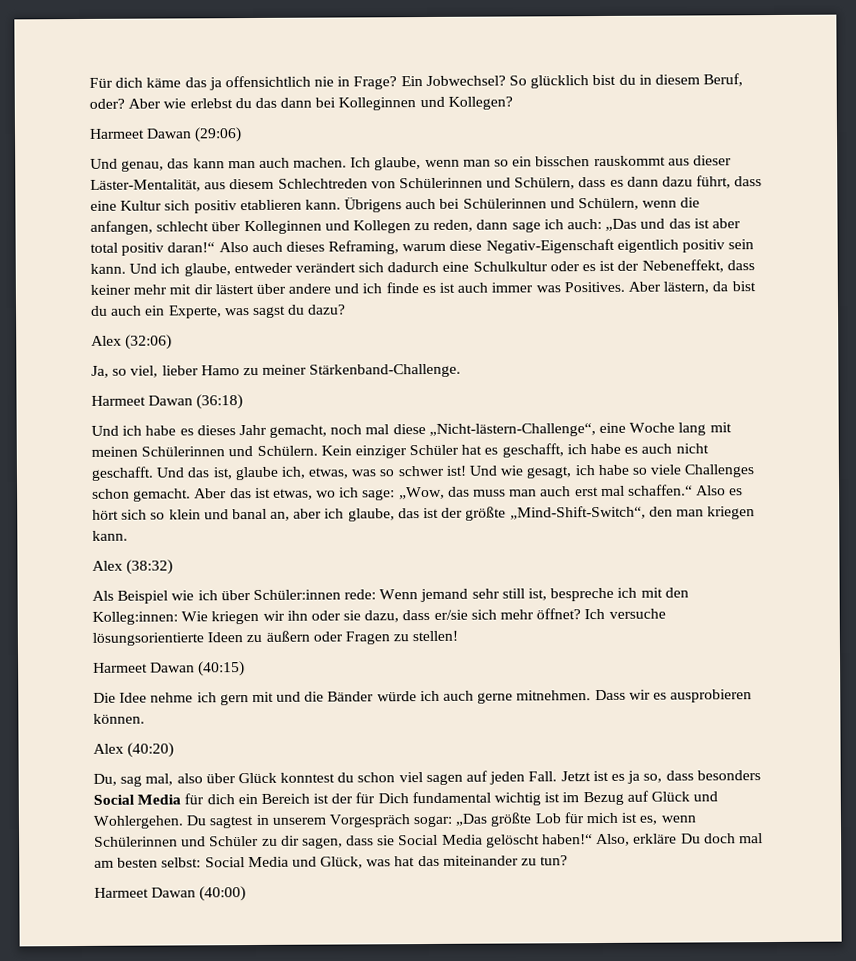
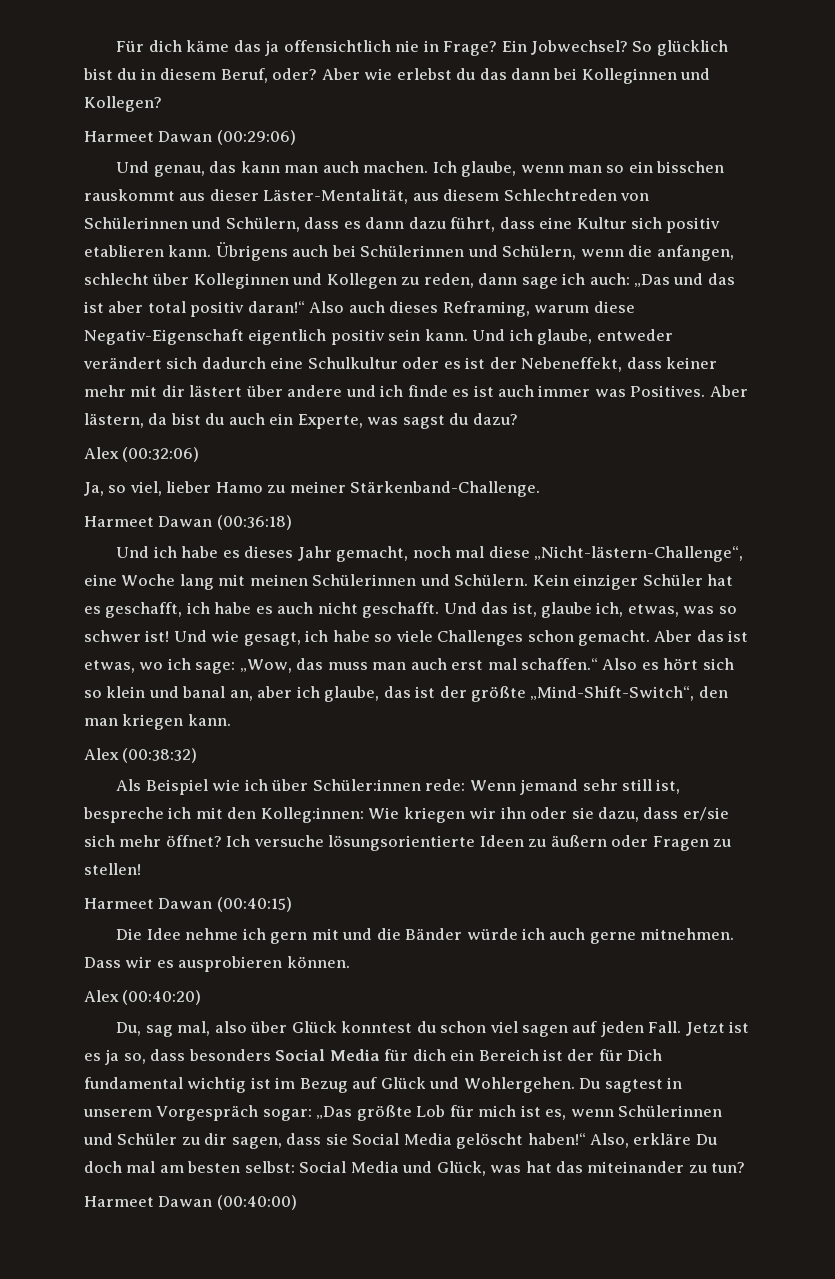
[194,127,243,143] (29:06) -> [216,130,296,145] (00:29:06)
[125,334,173,350] (32:06) -> [122,447,200,462] (00:32:06)
[196,394,244,410] (36:18) -> [216,515,292,530] (00:36:18)
[126,559,174,575] (38:32) -> [122,748,198,763] (00:38:32)
[198,661,246,677] (40:15) -> [216,897,292,912] (00:40:15)
[127,742,175,758] (40:20) -> [122,990,202,1005] (00:40:20)
[199,886,247,902] (40:00) -> [216,1195,297,1210] (00:40:00)

